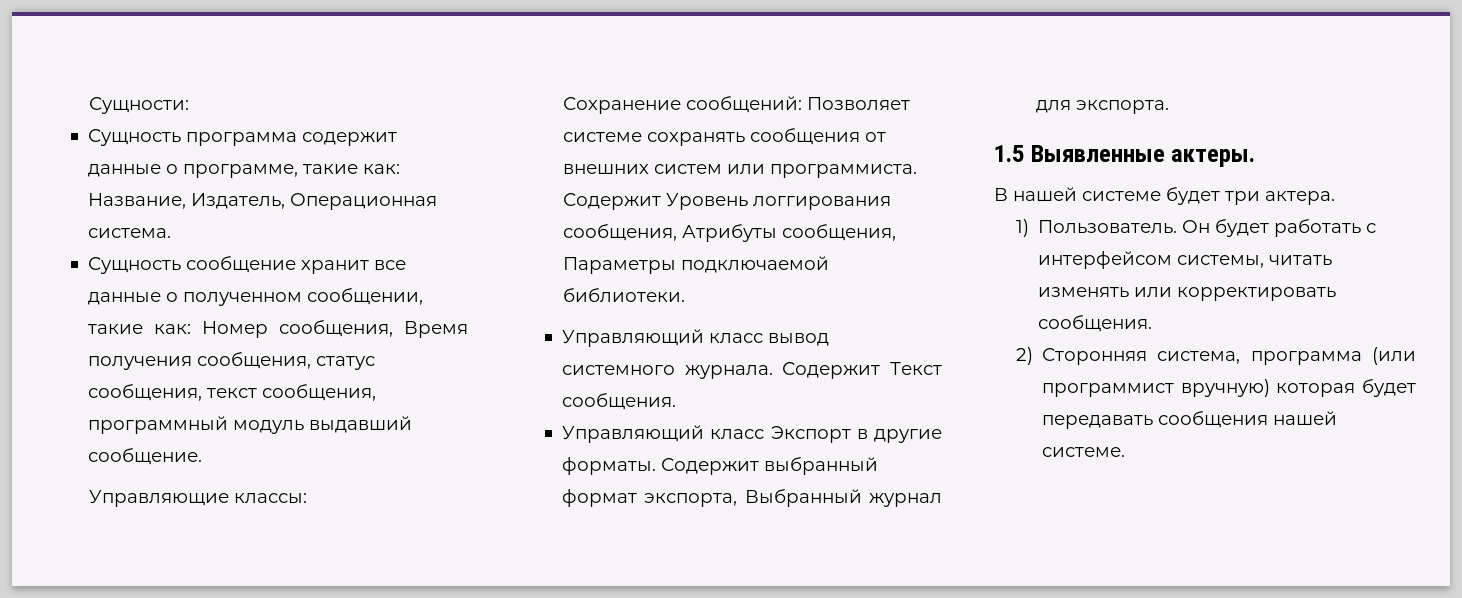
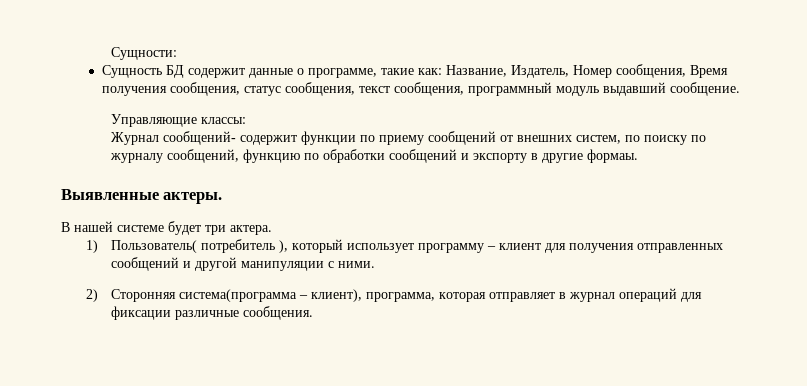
[185,132,297,146] программа -> [165,65,184,78] БД
[289,193,437,210] [87,228,171,238] [87,256,406,274] [87,288,423,306] [87,324,191,334] Операционная система. // Сущность сообщение хранит все данные о полученном сообщении, такие как: -> (569, 71) none
[563,96,911,114] [563,128,887,146] [563,164,918,178] [563,193,892,210] [563,224,897,242] [563,256,830,274] [563,288,686,302] [561,329,829,347] [561,362,942,379] [561,393,676,410] [561,425,942,443] [561,457,878,475] [561,489,942,507] [1035,100,1169,114] [994,145,1024,162] Сохранение сообщений: Позволяет системе сохранять сообщения от внешних систем или программиста. Содержит Уровень логгирования сообщения, Атрибуты сообщения, Параметры подключаемой библиотеки. // Управляющий класс вывод системного журнала. Содержит Текст сообщения. // Управляющий класс Экспорт в другие форматы. Содержит выбранный формат экспорта, Выбранный журнал для экспорта. // 1.5 -> [111,131,707,145] [110,149,639,163] Журнал сообщений- содержит функции по приему сообщений от внешних систем, по поиску по журналу сообщений, функцию по обработки сообщений и экспорту в другие формаы. //
[1037,219,1376,237] [1037,251,1332,269] [1037,287,1336,301] [1037,315,1152,332] [1015,347,1416,365] [1041,379,1416,397] [1041,411,1337,429] [1041,447,1125,457] Пользователь. Он будет работать с интерфейсом системы, читать изменять или корректировать сообщения. // 2) Сторонняя система, программа (или программист вручную) которая будет передавать сообщения нашей системе. -> [111,239,724,253] [111,257,376,271] [86,288,703,302] [111,306,314,320] Пользователь( потребитель ), который использует программу – клиент для получения отправленных сообщений и другой манипуляции с ними. // 2) Сторонняя система(программа – клиент), программа, которая отправляет в журнал операций для фиксации различные сообщения.

